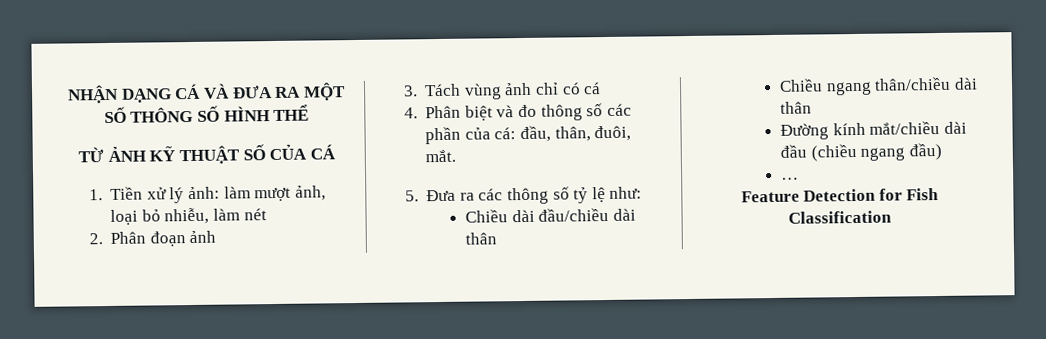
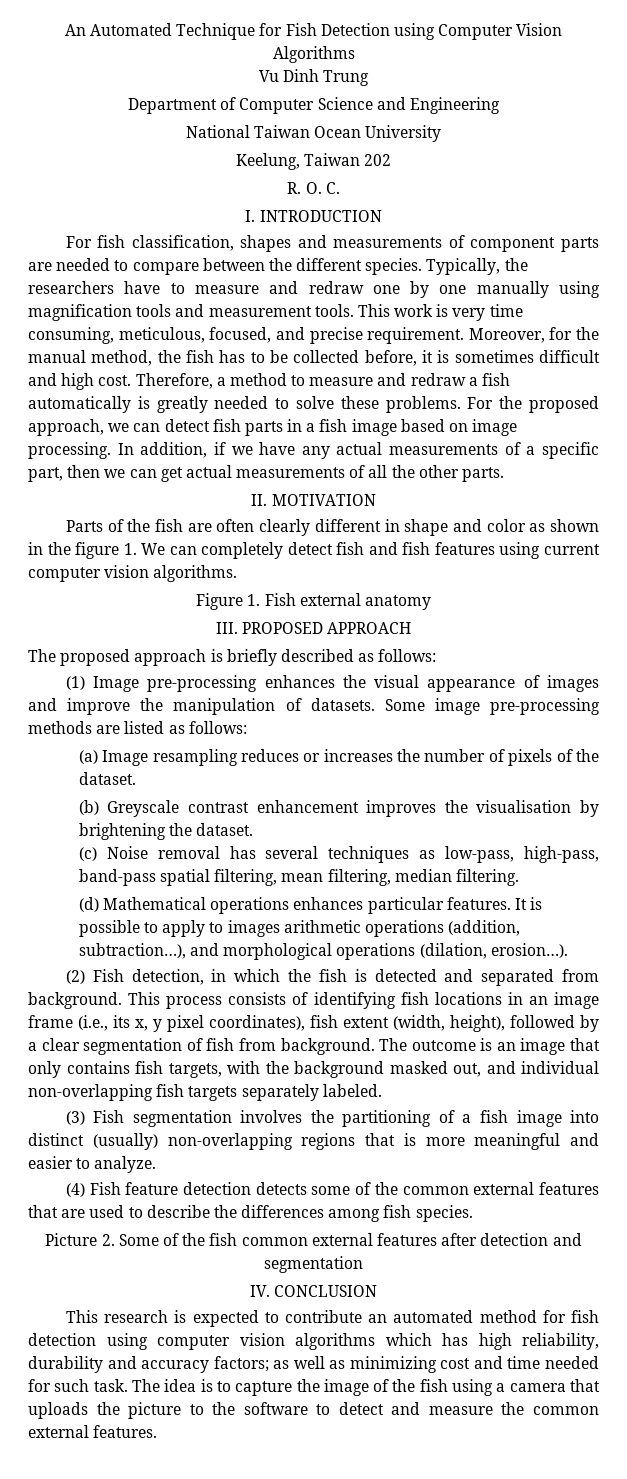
[67,82,346,104] [103,104,310,124] [78,144,336,165] [88,185,326,204] [110,207,267,225] [88,230,217,247] [402,82,602,100] [403,103,632,121] [425,125,632,145] [425,149,457,163] [404,186,643,205] [465,207,636,223] [465,232,498,245] [779,76,978,96] [780,101,813,114] [780,120,967,140] [780,142,942,162] [781,177,800,180] [740,187,940,203] [788,210,892,224] NHẬN DẠNG CÁ VÀ ĐƯA RA MỘT SỐ THÔNG SỐ HÌNH THỂ // TỪ ẢNH KỸ THUẬT SỐ CỦA CÁ // 1. Tiền xử lý ảnh: làm mượt ảnh, loại bỏ nhiễu, làm nét // 2. Phân đoạn ảnh // 3. Tách vùng ảnh chỉ có cá // 4. Phân biệt và đo thông số các phần của cá: đầu, thân, đuôi, mắt. // 5. Đưa ra các thông số tỷ lệ như: // Chiều dài đầu/chiều dài thân // Chiều ngang thân/chiều dài thân // Đường kính mắt/chiều dài đầu (chiều ngang đầu) // … // Feature Detection for Fish Classification -> [64,23,563,40] [272,46,355,63] [258,69,370,86] [128,97,500,114] [185,125,442,142] [235,153,392,170] [287,182,340,194] [245,210,382,222] [65,235,599,252] [28,258,528,275] [28,281,600,298] [28,304,523,321] [28,327,599,344] [28,350,600,366] [28,373,511,390] [28,396,600,413] [28,419,518,436] [28,442,599,459] [28,465,505,482] [251,494,376,506] [65,519,599,536] [28,542,601,559] [28,565,238,582] [196,593,431,610] [215,622,412,634] [28,649,437,666] [65,675,599,692] [28,698,600,715] [28,721,247,734] [78,749,599,766] [78,772,136,785] [78,800,599,817] [78,823,254,840] [78,846,599,863] [78,869,519,886] [78,897,543,914] [78,920,521,937] [78,943,568,960] [65,969,599,986] [28,992,600,1009] [28,1015,599,1032] [28,1038,600,1055] [28,1061,599,1078] [28,1084,382,1101] [65,1110,600,1127] [28,1133,599,1150] [28,1156,157,1173] [65,1182,600,1197] [28,1205,473,1222] [45,1233,582,1246] [264,1256,363,1273] [249,1285,378,1297] [65,1310,599,1327] [28,1333,599,1350] [28,1356,599,1373] [28,1379,600,1396] [28,1402,599,1419] [28,1425,158,1438] An Automated Technique for Fish Detection using Computer Vision Algorithms // Vu Dinh Trung // Department of Computer Science and Engineering // National Taiwan Ocean University // Keelung, Taiwan 202 // R. O. C. // I. INTRODUCTION // For fish classification, shapes and measurements of component parts are needed to compare between the different species. Typically, the researchers have to measure and redraw one by one manually using magnification tools and measurement tools. This work is very time consuming, meticulous, focused, and precise requirement. Moreover, for the manual method, the fish has to be collected before, it is sometimes difficult and high cost. Therefore, a method to measure and redraw a fish automatically is greatly needed to solve these problems. For the proposed approach, we can detect fish parts in a fish image based on image processing. In addition, if we have any actual measurements of a specific part, then we can get actual measurements of all the other parts. // II. MOTIVATION // Parts of the fish are often clearly different in shape and color as shown in the figure 1. We can completely detect fish and fish features using current computer vision algorithms. // Figure 1. Fish external anatomy // III. PROPOSED APPROACH // The proposed approach is briefly described as follows: // (1) Image pre-processing enhances the visual appearance of images and improve the manipulation of datasets. Some image pre-processing methods are listed as follows: // (a) Image resampling reduces or increases the number of pixels of the dataset. // (b) Greyscale contrast enhancement improves the visualisation by brightening the dataset. // (c) Noise removal has several techniques as low-pass, high-pass, band-pass spatial filtering, mean filtering, median filtering. // (d) Mathematical operations enhances particular features. It is possible to apply to images arithmetic operations (addition, subtraction…), and morphological operations (dilation, erosion…). // (2) Fish detection, in which the fish is detected and separated from background. This process consists of identifying fish locations in an image frame (i.e., its x, y pixel coordinates), fish extent (width, height), followed by a clear segmentation of fish from background. The outcome is an image that only contains fish targets, with the background masked out, and individual non-overlapping fish targets separately labeled. // (3) Fish segmentation involves the partitioning of a fish image into distinct (usually) non-overlapping regions that is more meaningful and easier to analyze. // (4) Fish feature detection detects some of the common external features that are used to describe the differences among fish species. // Picture 2. Some of the fish common external features after detection and segmentation // IV. CONCLUSION // This research is expected to contribute an automated method for fish detection using computer vision algorithms which has high reliability, durability and accuracy factors; as well as minimizing cost and time needed for such task. The idea is to capture the image of the fish using a camera that uploads the picture to the software to detect and measure the common external features.

